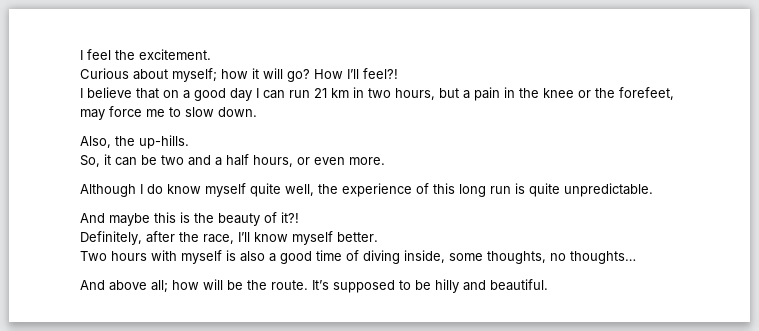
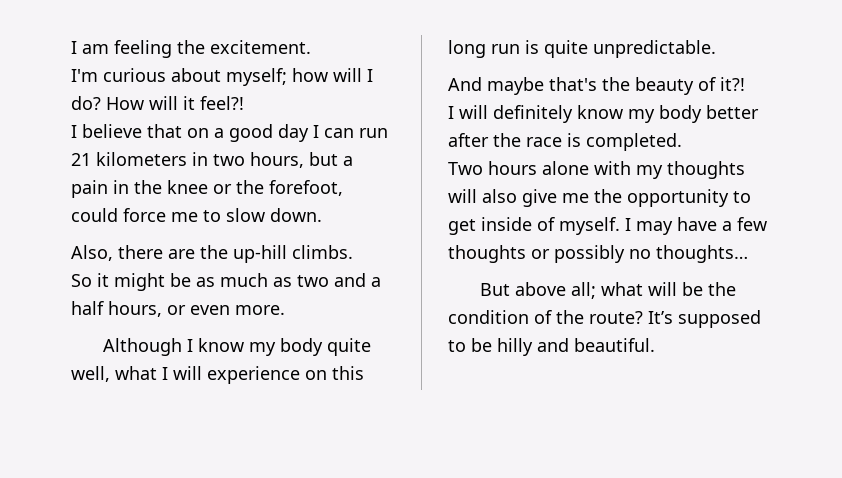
[80,49,111,60] I feel -> [71,40,172,58] I am feeling
[80,68,129,79] Curious -> [71,68,166,82] I'm curious
[252,68,359,82] it will go? How I’ll -> [333,68,373,82] [71,96,195,110] will I do? How will it
[331,88,349,98] km -> [96,152,187,166] kilometers
[619,87,674,100] [80,109,105,120] forefeet, may -> [269,180,343,196] [71,208,118,222] forefoot, could
[115,135,189,149] [80,154,157,167] the up-hills. // So, it can be -> [118,245,353,263] [71,273,292,291] there are the up-hill climbs. // So it might be as much as
[147,183,429,197] do know myself quite well, the experience of -> [198,338,372,356] [71,366,327,384] know my body quite well, what I will experience on
[154,212,190,223] this is -> [549,77,597,91] that's
[80,231,378,245] [80,250,546,264] Definitely, after the race, I’ll know myself better. // Two hours with myself is also a good time of diving inside, some thoughts, -> [448,105,759,123] [448,133,682,151] [448,161,745,179] [448,189,751,207] [448,217,767,235] [448,245,625,263] I will definitely know my body better after the race is completed. // Two hours alone with my thoughts will also give me the opportunity to get inside of myself. I may have a few thoughts or possibly
[80,280,105,290] And -> [480,283,511,296] But
[172,280,199,290] how -> [601,282,644,296] what
[271,280,308,290] route. -> [448,310,643,324] condition of the route?

